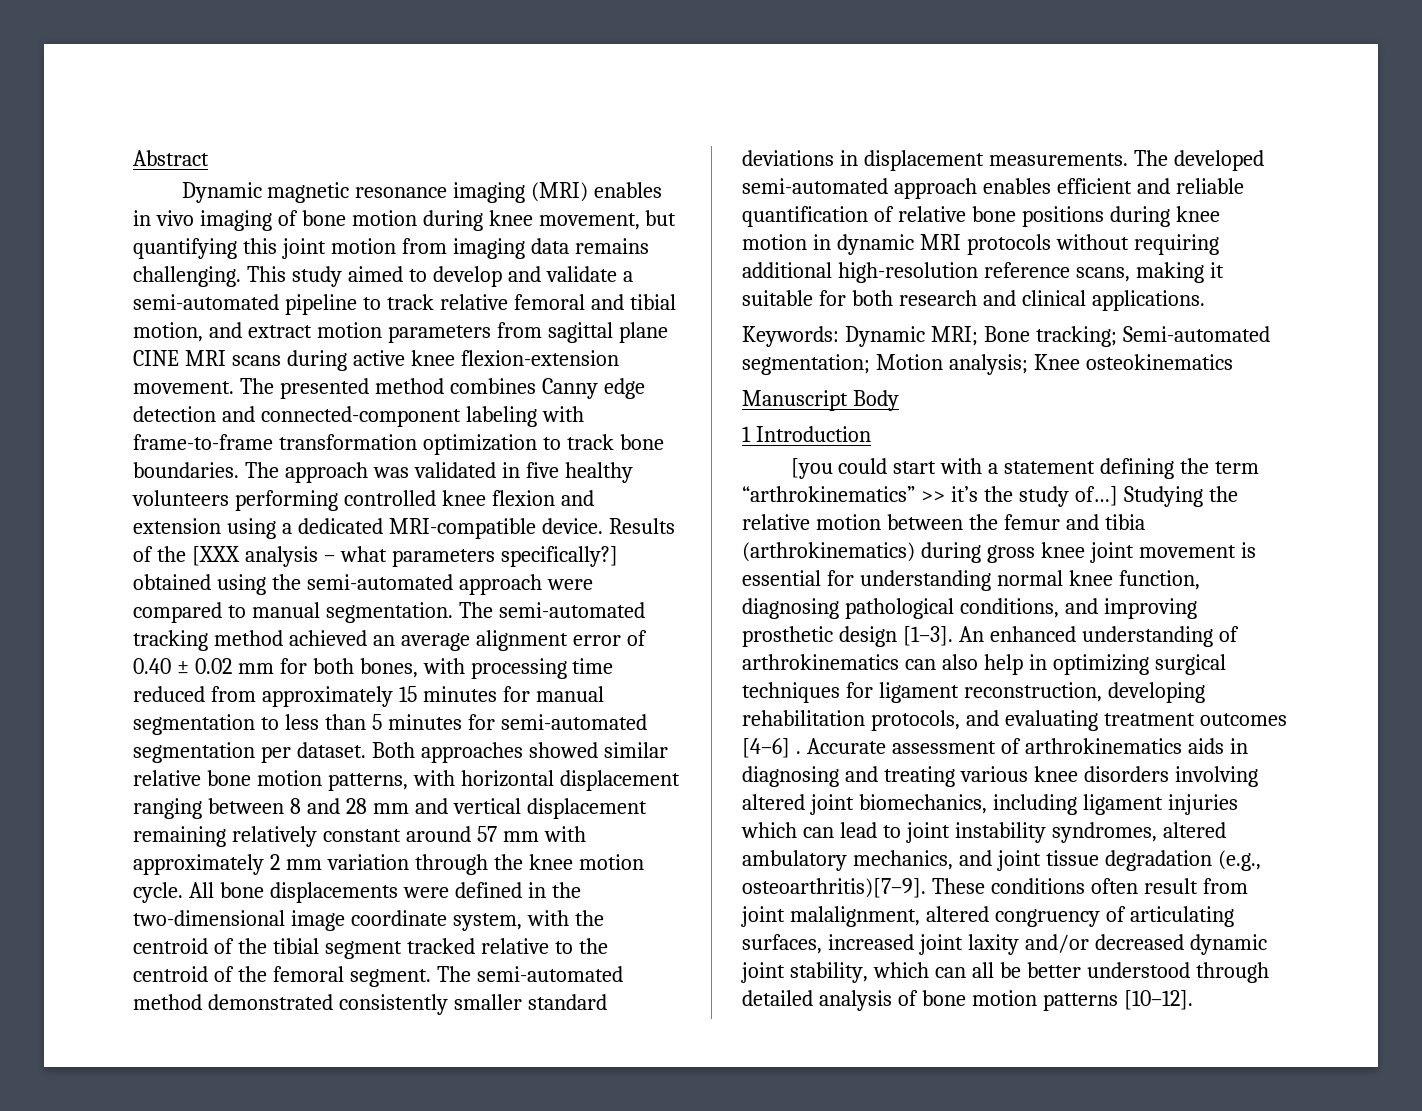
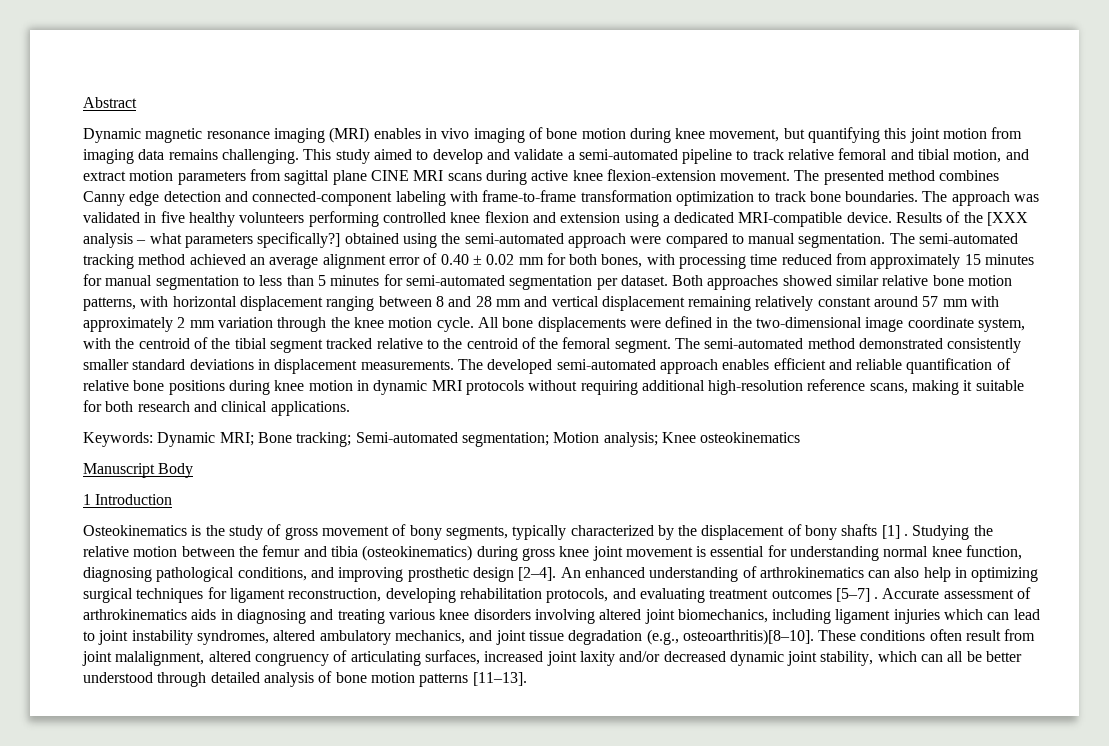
[790,458,1260,479] [742,486,1118,507] [you could start with a statement defining the term “arthrokinematics” >> it’s the study of…] -> [83,524,909,540] Osteokinematics is the study of gross movement of bony segments, typically characterized by the displacement of bony shafts [1] .
[742,542,915,562] (arthrokinematics) -> [362,545,473,561] (osteokinematics)
[902,626,953,646] [1–3]. -> [518,567,557,581] [2–4].
[742,738,790,758] [4–6] -> [835,588,870,602] [5–7]
[742,878,926,898] osteoarthritis)[7–9]. -> [682,629,814,645] osteoarthritis)[8–10].
[1123,990,1193,1010] [10–12]. -> [472,672,527,686] [11–13].

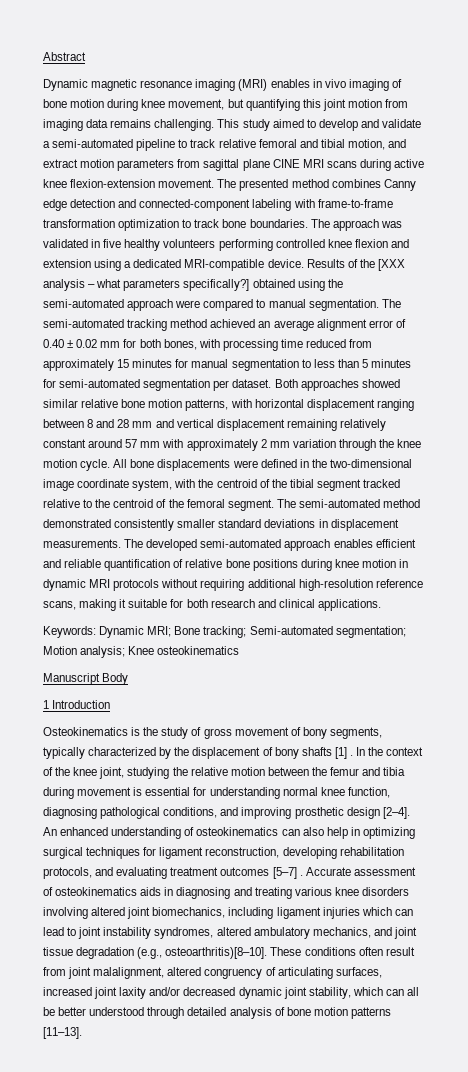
[912,525,970,540] Studying -> [356,747,424,756] [43,767,170,779] In the context of the knee joint, studying
[362,545,623,561] (osteokinematics) during gross knee joint -> [43,787,74,799] during
[759,567,864,578] arthrokinematics -> [196,827,279,836] osteokinematics
[83,609,187,620] arthrokinematics -> [55,887,138,896] osteokinematics

